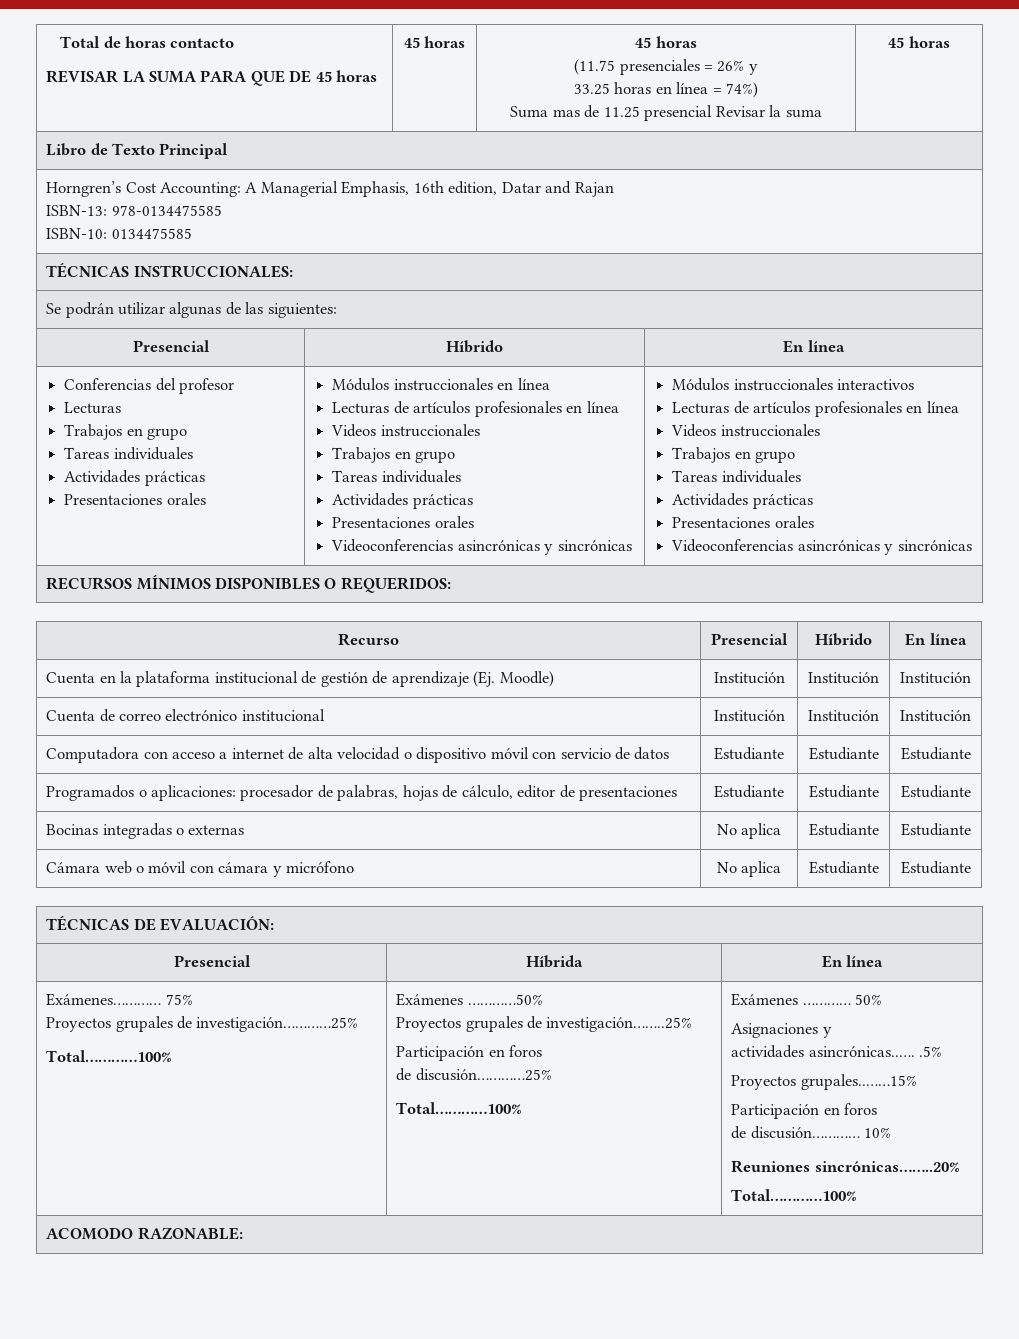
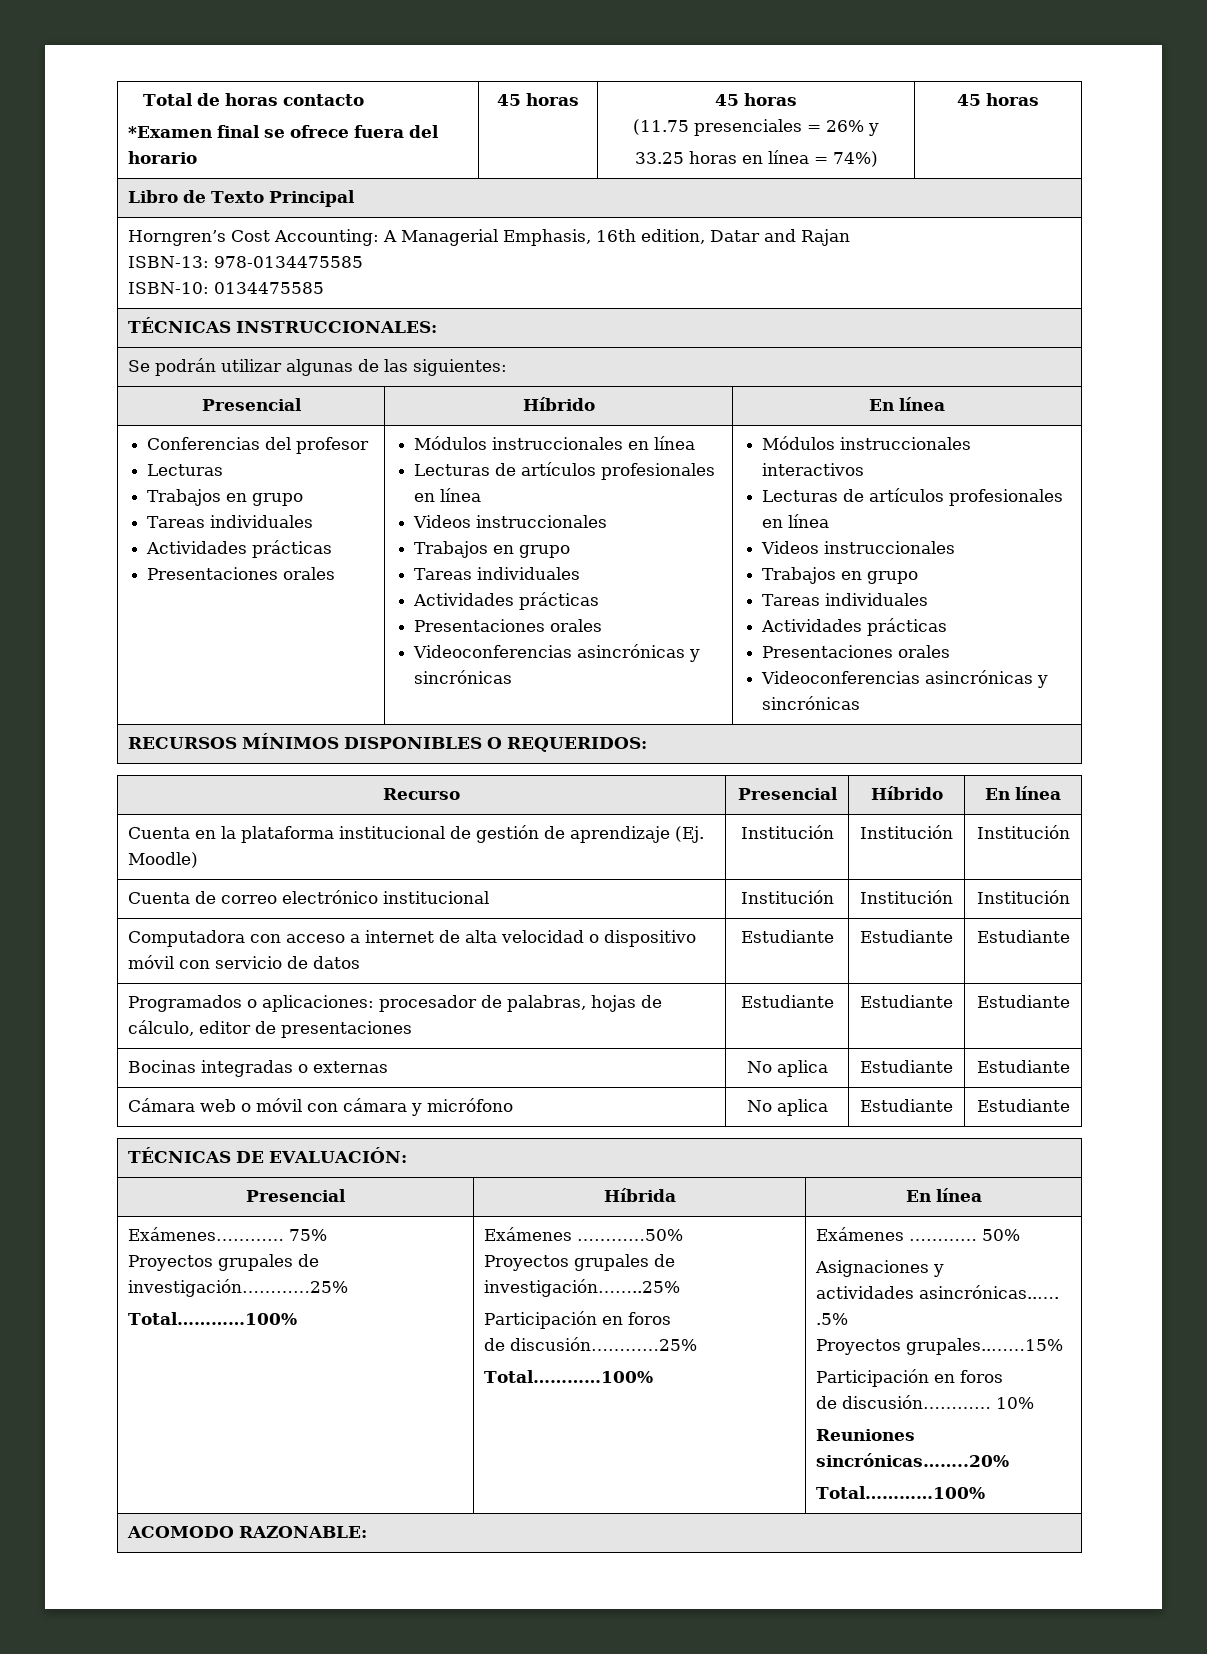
[46,70,378,86] REVISAR LA SUMA PARA QUE DE 45 horas -> [128,125,440,138] [128,151,198,164] *Examen final se ofrece fuera del horario
[510,105,822,121] // Suma mas de 11.25 presencial Revisar la suma -> (878, 159) none

